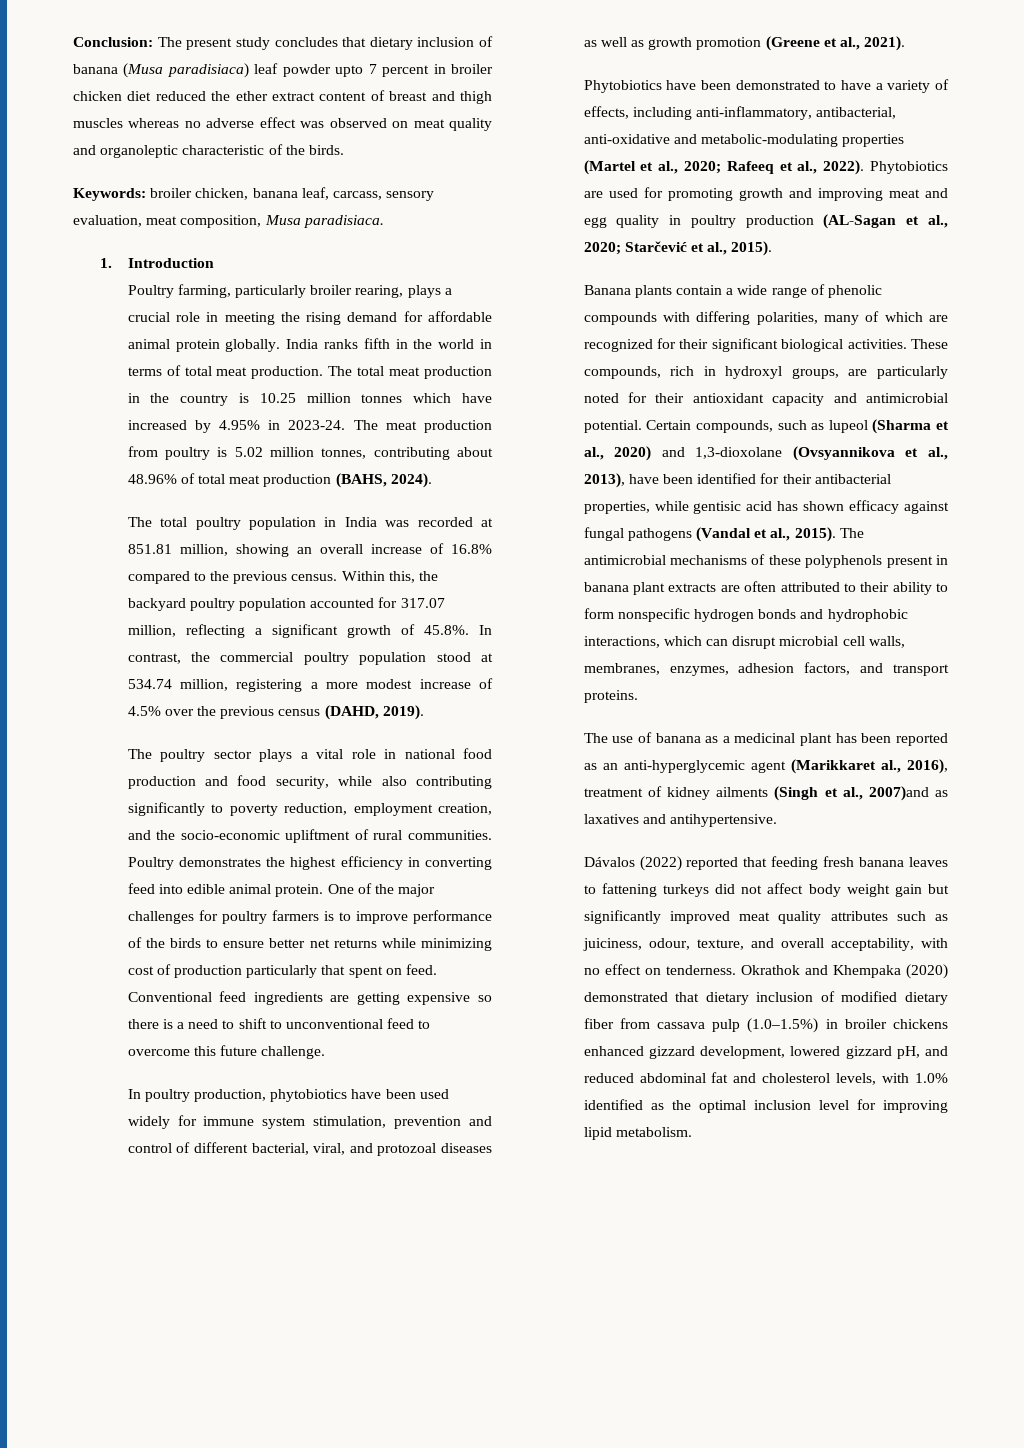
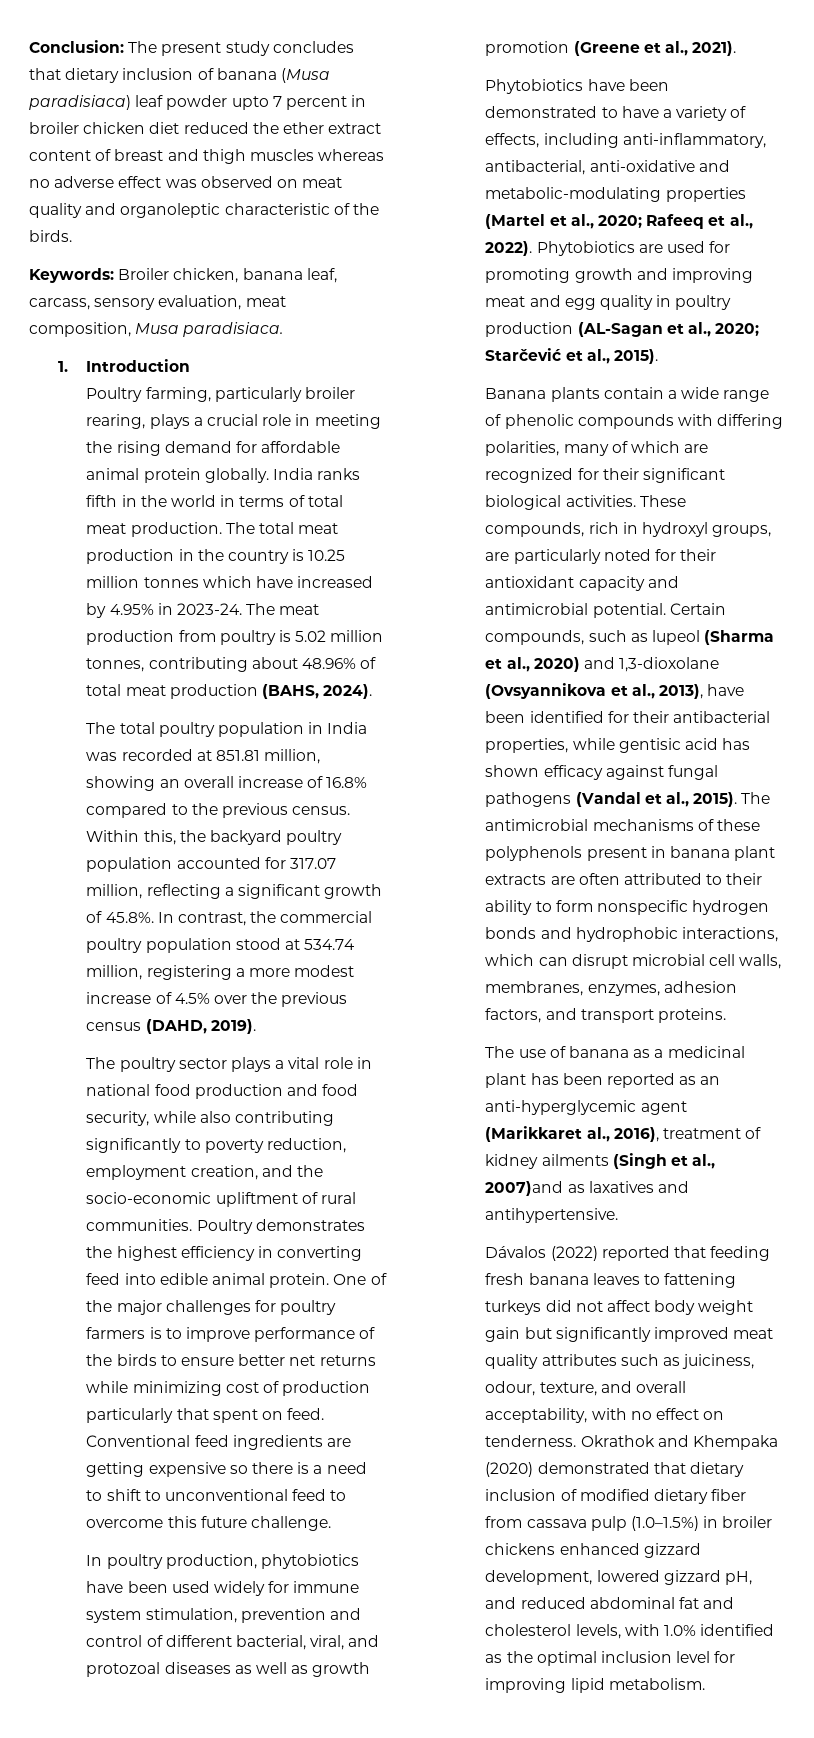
[150,188,193,198] broiler -> [118,268,170,280] Broiler

